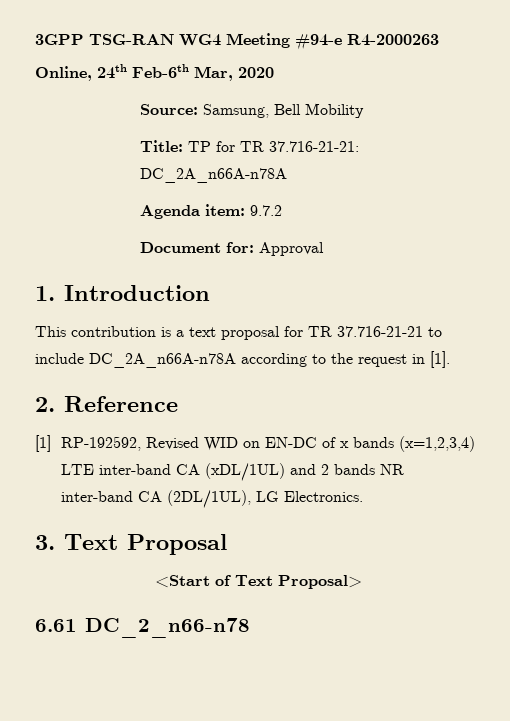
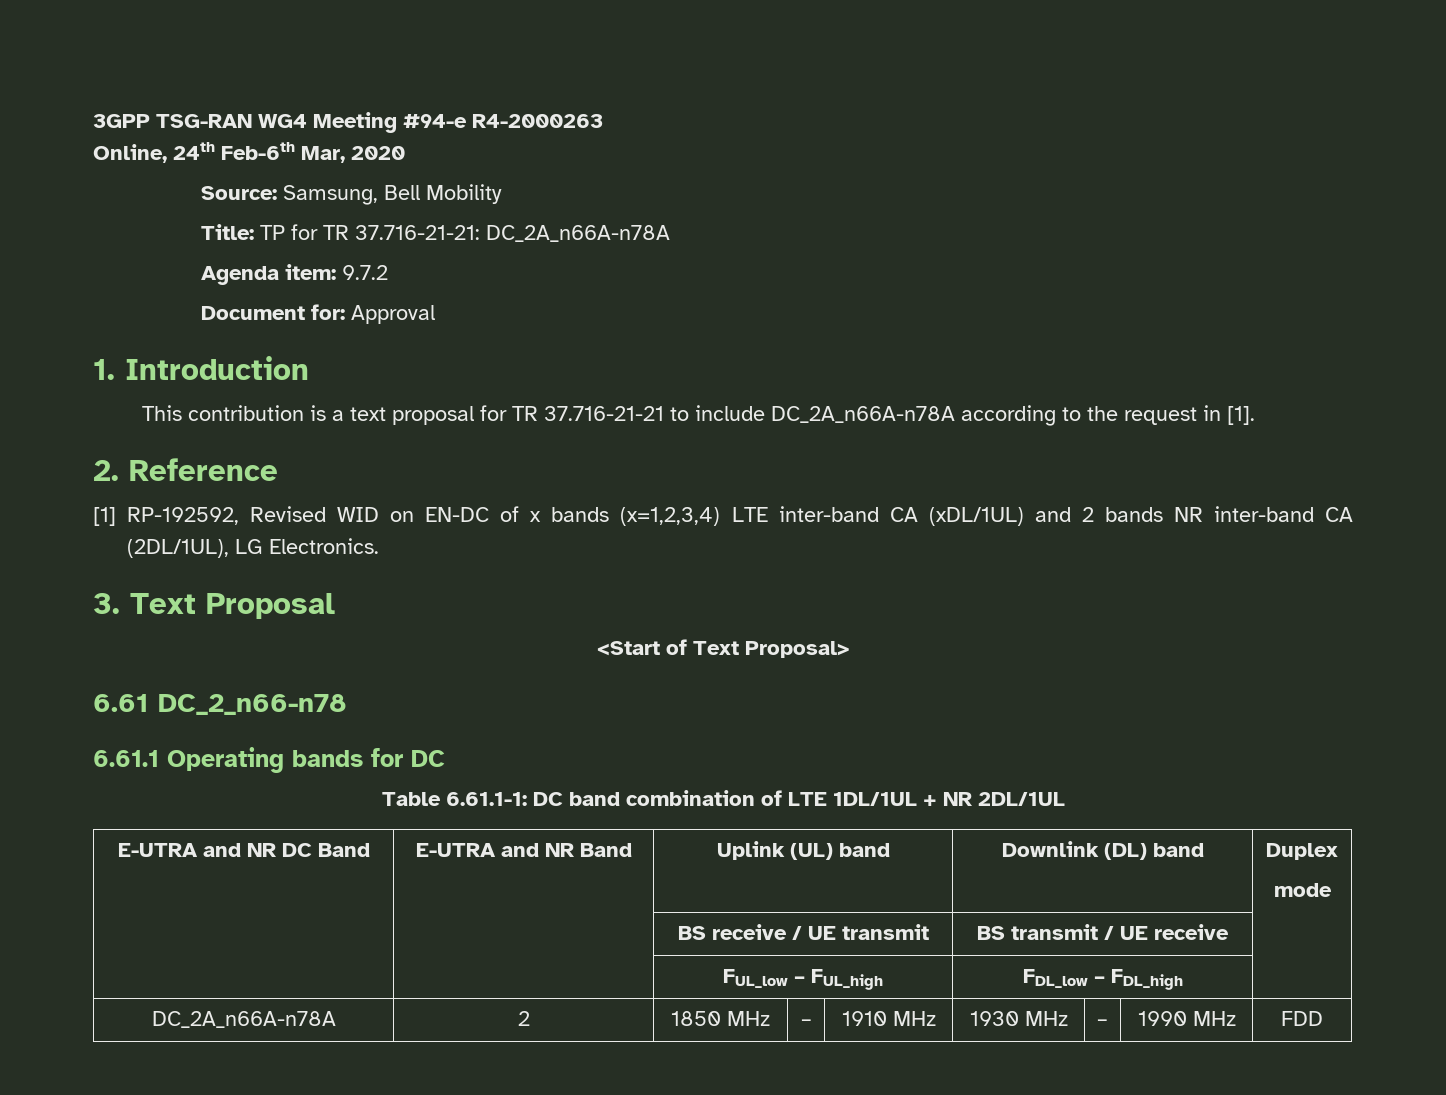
(250, 628) none -> [93,747,445,773] [381,790,1065,806] [117,843,370,857] [415,843,632,857] [716,841,890,860] [1001,841,1204,860] [1266,843,1338,860] [1273,883,1332,897] [677,924,929,940] [977,924,1230,940] [723,969,883,990] [1022,969,1183,990] [151,1011,336,1028] [517,1011,530,1026] [671,1011,770,1026] [800,1019,812,1026] [841,1011,936,1026] [969,1011,1068,1026] [1097,1019,1108,1026] [1137,1011,1236,1026] [1281,1011,1323,1026] // 6.61.1 Operating bands for DC // Table 6.61.1-1: DC band combination of LTE 1DL/1UL + NR 2DL/1UL // E-UTRA and NR DC Band | E-UTRA and NR Band | Uplink (UL) band | Downlink (DL) band | Duplex // mode // | | BS receive / UE transmit | BS transmit / UE receive | // | | FUL_low – FUL_high | FDL_low – FDL_high | // DC_2A_n66A-n78A | 2 | 1850 MHz | – | 1910 MHz | 1930 MHz | – | 1990 MHz | FDD

